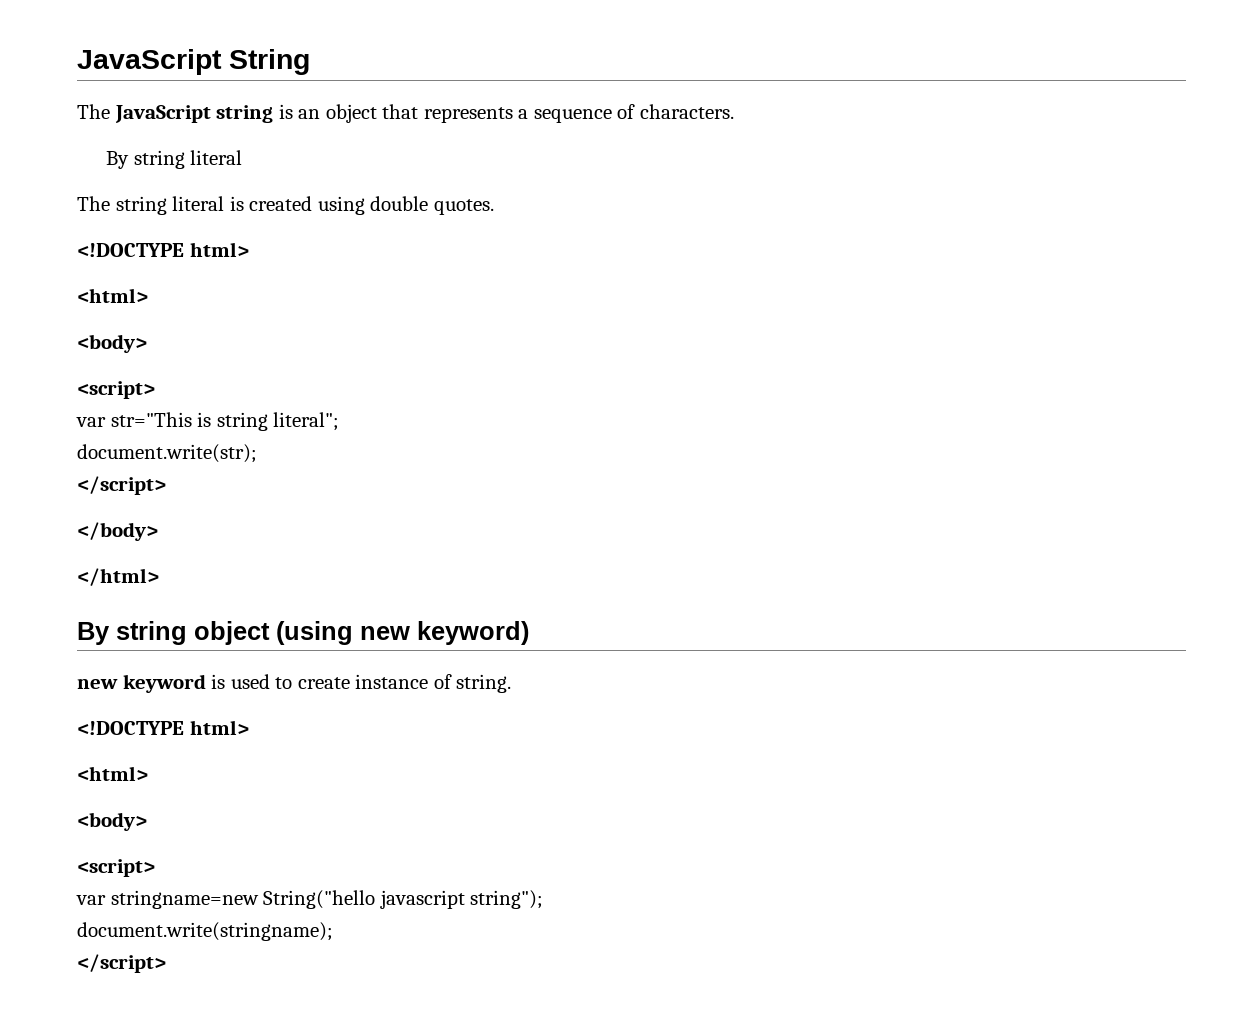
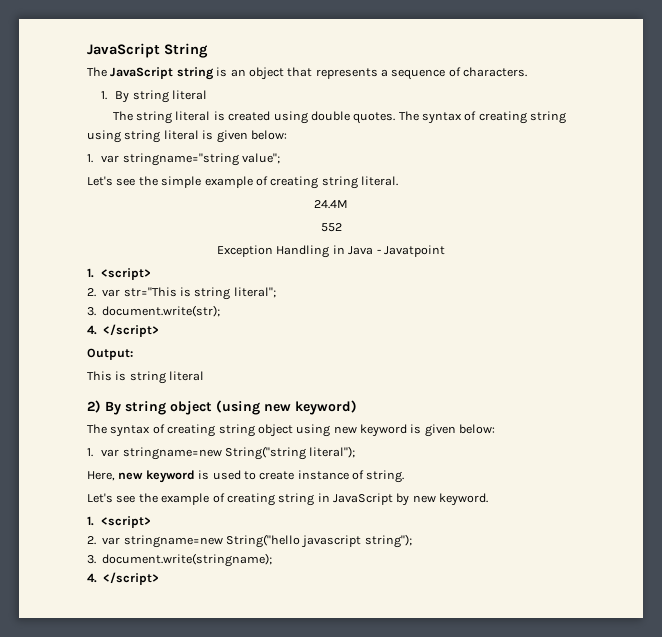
(734, 111) none -> [101,91,108,100] 1.
[77,242,249,257] [77,288,148,303] [77,334,147,353] [77,381,155,399] // <!DOCTYPE html> // <html> // <body> // <script> // -> [398,111,567,124] [87,130,287,143] [87,153,280,166] [87,176,398,189] [314,200,348,209] [320,223,342,232] [217,245,445,258] [87,268,152,280] [87,288,96,297] The syntax of creating string using string literal is given below: // 1. var stringname="string value"; // Let's see the simple example of creating string literal. // 24.4M // 552 // Exception Handling in Java - Javatpoint // 1. <script> // 2.
(340, 421) none -> [87,307,96,316] 3.
(257, 453) none -> [87,325,97,335] 4.
[77,522,158,541] [77,568,159,586] </body> // </html> // -> [87,348,133,360] [87,371,205,384] [87,400,101,413] Output: // This is string literal // 2)
(529, 633) none -> [87,424,496,437] [87,446,356,460] [87,471,115,481] The syntax of creating string object using new keyword is given below: // 1. var stringname=new String("string literal"); // Here,
[77,720,249,735] [77,766,148,781] [77,812,147,831] [77,859,155,877] <!DOCTYPE html> // <html> // <body> // <script> // -> [87,493,489,506] [87,516,152,528] [87,536,96,545] Let's see the example of creating string in JavaScript by new keyword. // 1. <script> // 2.
(544, 899) none -> [87,555,96,564] 3.
(333, 931) none -> [87,573,97,583] 4.

